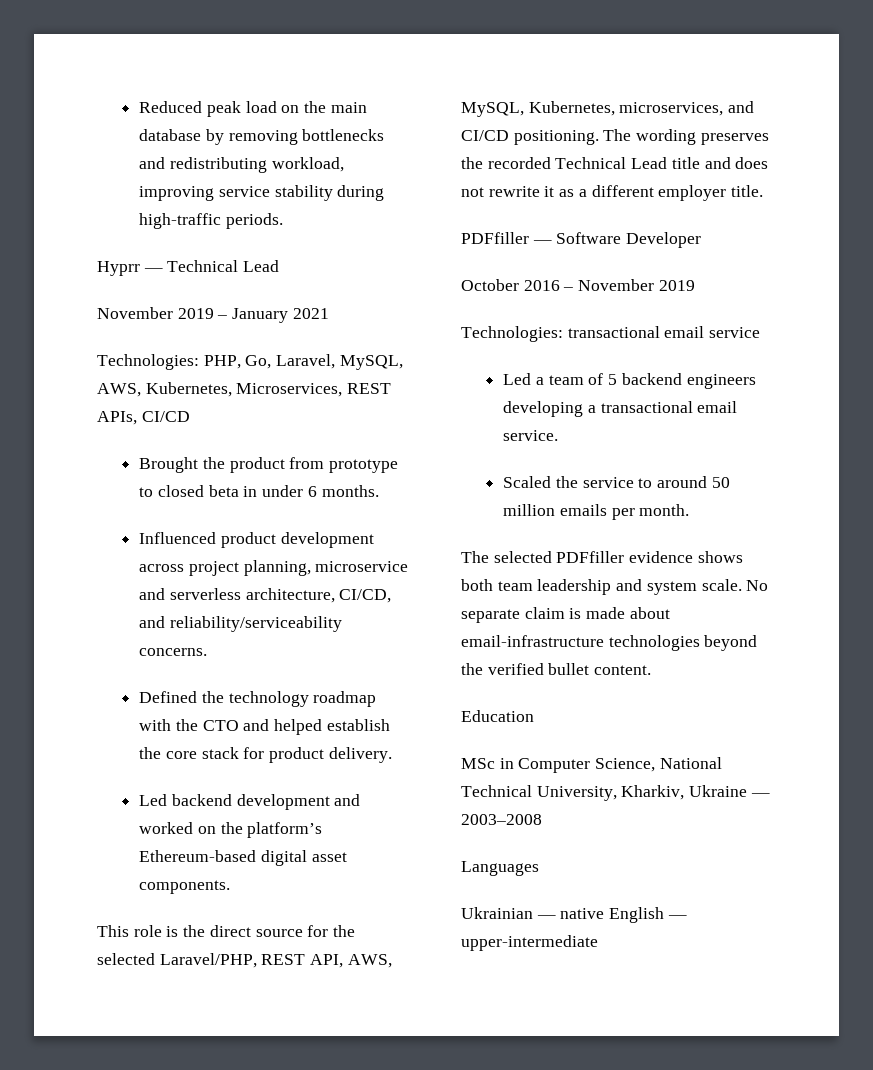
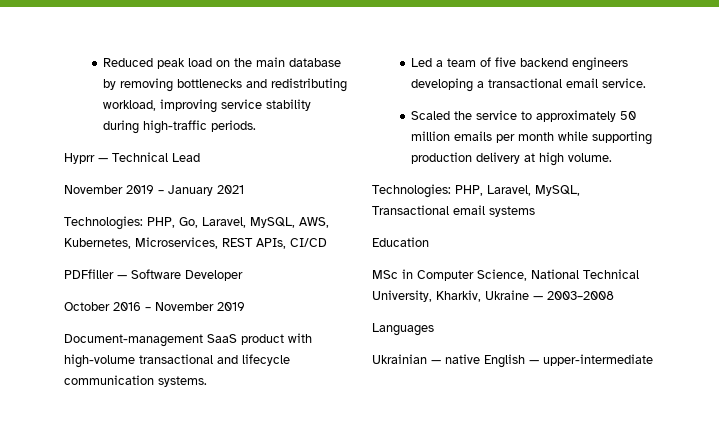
[139,457,399,473] [139,485,379,497] [139,532,374,548] [139,560,409,576] [139,588,392,603] [139,616,342,632] [139,648,208,656] [139,691,377,707] [139,719,390,735] [139,747,392,763] [139,794,361,810] [139,822,323,838] [139,850,347,866] [139,880,231,894] [97,925,356,937] [97,953,392,968] [461,101,755,117] [461,129,769,145] [461,157,769,169] [461,185,764,201] // Brought the product from prototype to closed beta in under 6 months. // Influenced product development across project planning, microservice and serverless architecture, CI/CD, and reliability/serviceability concerns. // Defined the technology roadmap with the CTO and helped establish the core stack for product delivery. // Led backend development and worked on the platform’s Ethereum-based digital asset components. // This role is the direct source for the selected Laravel/PHP, REST API, AWS, MySQL, Kubernetes, microservices, and CI/CD positioning. The wording preserves the recorded Technical Lead title and does not rewrite it as a different employer title. -> (327, 242) none
[461,326,761,342] Technologies: transactional email service -> [64,333,312,347] [64,354,290,368] [64,375,207,387] Document-management SaaS product with high-volume transactional and lifecycle communication systems.
[608,374,618,385] 5 -> [495,57,517,67] five
[657,476,708,488] around -> [536,110,617,122] approximately
[639,504,690,516] [461,551,743,563] [461,579,769,595] [461,607,670,623] [461,635,758,651] [461,663,652,675] month. // The selected PDFfiller evidence shows both team leadership and system scale. No separate claim is made about email-infrastructure technologies beyond the verified bullet content. -> [518,131,653,145] [411,152,613,166] [372,184,580,198] [372,205,535,217] month while supporting production delivery at high volume. // Technologies: PHP, Laravel, MySQL, Transactional email systems

